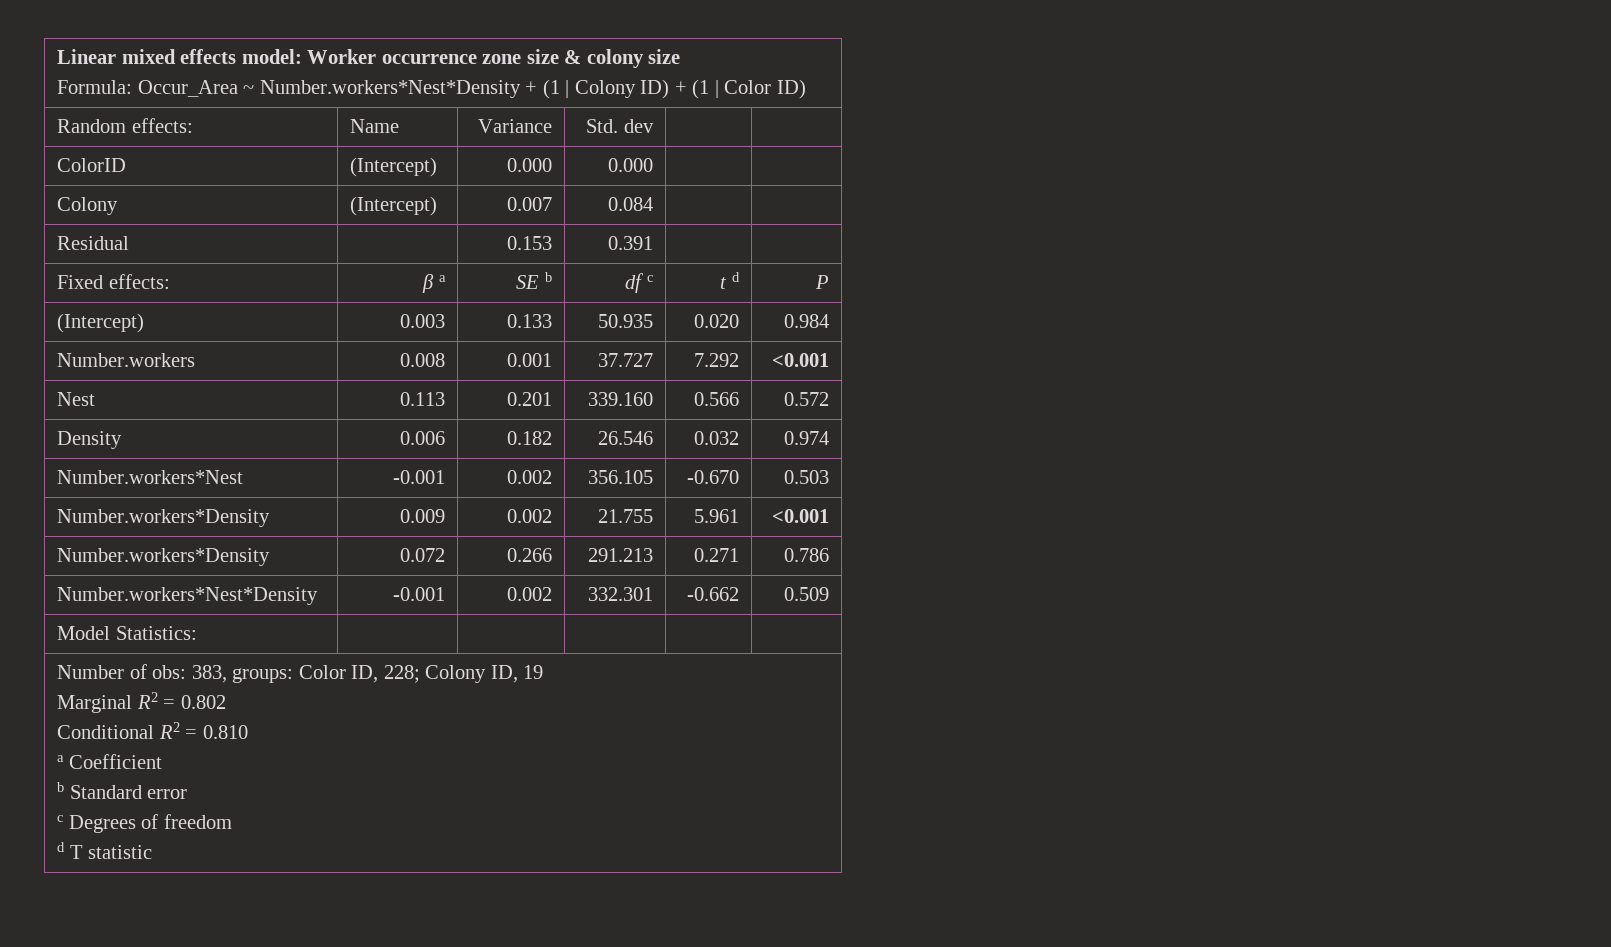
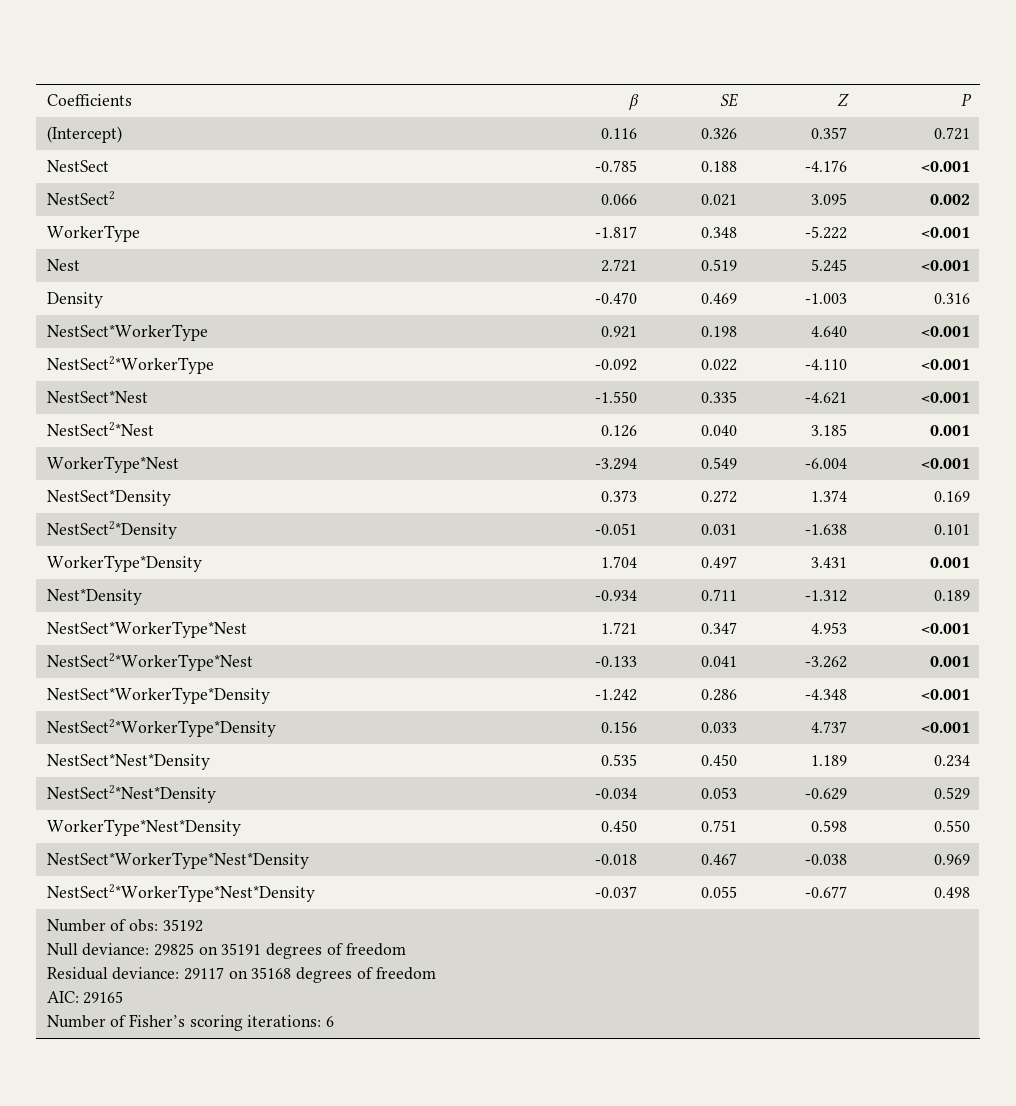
[57,49,681,68] [57,79,806,99] [57,118,193,133] [350,119,400,133] [477,119,552,133] [586,119,654,133] [57,158,127,172] [350,157,438,177] [506,158,552,172] [607,158,653,172] [57,197,119,215] [350,196,438,216] [506,197,552,211] [607,197,653,211] [57,236,130,250] [506,236,552,250] [607,236,653,250] [57,274,170,289] Linear mixed effects model: Worker occurrence zone size & colony size // Formula: Occur_Area ~ Number.workers*Nest*Density + (1 | Colony ID) + (1 | Color ID) // Random effects: | Name | Variance | Std. dev | | // ColorID | (Intercept) | 0.000 | 0.000 | | // Colony | (Intercept) | 0.007 | 0.084 | | // Residual | | 0.153 | 0.391 | | // Fixed effects: -> [46,94,132,106] Coefficients
[438,275,446,282] a -> (639, 102) none
[544,272,552,282] [625,273,653,293] [720,272,740,289] [814,275,829,289] [57,313,145,333] [399,314,445,328] [506,314,552,328] [597,314,653,328] [693,314,739,328] [783,314,829,328] [57,353,196,367] [399,353,445,367] [506,353,552,367] [597,353,653,367] [693,353,739,367] [771,353,829,367] [57,392,96,406] [399,392,445,406] [506,392,552,406] [587,392,653,406] [693,392,739,406] [783,392,829,406] [57,431,123,449] [399,431,445,445] [506,431,552,445] [597,431,653,445] [693,431,739,445] [783,431,829,445] [57,470,244,484] [392,470,445,484] [506,470,552,484] [587,470,653,484] [686,470,739,484] [783,470,829,484] [57,509,271,527] [399,509,445,523] [506,509,552,523] [597,509,653,523] [693,509,739,523] [771,509,829,523] [57,548,271,566] [399,548,445,562] [506,548,552,562] [587,548,653,562] [693,548,739,562] [783,548,829,562] [57,587,319,605] [392,587,445,601] [506,587,552,601] [587,587,653,601] [686,587,739,601] [783,587,829,601] [57,626,197,640] [57,664,544,683] [57,692,226,713] [57,722,248,739] [57,754,162,769] [57,782,188,799] [57,814,232,833] [57,842,153,859] b | df c | t d | P // (Intercept) | 0.003 | 0.133 | 50.935 | 0.020 | 0.984 // Number.workers | 0.008 | 0.001 | 37.727 | 7.292 | <0.001 // Nest | 0.113 | 0.201 | 339.160 | 0.566 | 0.572 // Density | 0.006 | 0.182 | 26.546 | 0.032 | 0.974 // Number.workers*Nest | -0.001 | 0.002 | 356.105 | -0.670 | 0.503 // Number.workers*Density | 0.009 | 0.002 | 21.755 | 5.961 | <0.001 // Number.workers*Density | 0.072 | 0.266 | 291.213 | 0.271 | 0.786 // Number.workers*Nest*Density | -0.001 | 0.002 | 332.301 | -0.662 | 0.509 // Model Statistics: | | | | | // Number of obs: 383, groups: Color ID, 228; Colony ID, 19 // Marginal R2 = 0.802 // Conditional R2 = 0.810 // a Coefficient // b Standard error // c Degrees of freedom // d T statistic -> [836,93,849,107] [960,93,972,106] [46,126,122,143] [600,128,637,139] [700,128,737,140] [810,127,847,139] [933,127,970,140] [46,160,109,172] [594,160,637,172] [700,161,737,172] [804,160,847,172] [920,161,970,172] [46,191,115,205] [600,194,637,205] [700,194,737,206] [810,193,847,205] [929,194,970,205] [46,225,140,242] [594,226,637,238] [700,227,737,238] [804,226,847,239] [920,227,970,238] [46,259,80,271] [600,259,637,272] [700,259,737,271] [810,259,847,272] [920,260,970,271] [46,292,103,308] [594,292,637,304] [700,293,737,304] [804,293,847,304] [933,293,970,304] [46,324,208,341] [600,326,637,338] [700,326,737,337] [810,326,847,337] [920,326,970,337] [46,356,214,374] [594,359,637,371] [700,359,737,371] [804,359,847,370] [920,359,970,370] [46,390,148,403] [594,391,637,403] [700,391,737,403] [804,392,847,404] [920,392,970,403] [46,422,154,436] [600,425,637,437] [700,425,737,436] [810,424,847,436] [929,425,970,436] [46,456,179,473] [594,458,637,470] [700,457,737,469] [804,458,847,469] [920,458,970,469] [46,489,171,506] [600,490,637,502] [700,490,737,503] [810,490,847,502] [933,491,970,502] [46,521,177,539] [594,523,637,535] [700,524,737,535] [804,524,847,535] [933,524,970,535] [46,555,202,572] [600,556,637,568] [700,556,737,568] [810,557,847,568] [929,557,970,568] [46,588,142,605] [594,590,637,601] [700,589,737,601] [804,590,847,602] [933,590,970,601] [46,621,247,638] [600,622,637,635] [700,622,737,634] [810,622,847,634] [920,623,970,634] [46,653,253,671] [594,656,637,667] [700,656,737,667] [804,656,847,668] [929,656,970,667] [46,687,270,704] [594,689,637,701] [700,689,737,701] [804,689,847,700] [920,689,970,700] [46,719,276,737] [600,721,637,733] [700,722,737,733] [810,721,847,733] [920,722,970,733] [46,753,210,770] [600,754,637,766] [700,754,737,766] [810,755,847,766] [933,755,970,767] [46,785,216,803] [594,788,637,799] [700,787,737,799] [804,788,847,800] [933,787,970,800] [46,819,241,836] [600,820,637,832] [700,820,737,832] [810,820,847,832] [933,820,970,832] [46,852,309,869] [594,854,637,865] [700,853,737,865] [804,854,847,865] [933,854,970,865] [46,884,315,902] [594,886,637,898] [700,886,737,898] [804,886,847,898] [933,887,970,898] [46,919,203,932] [46,943,406,959] [46,967,436,983] [46,991,124,1004] [46,1014,335,1031] | Z | P // (Intercept) | 0.116 | 0.326 | 0.357 | 0.721 // NestSect | -0.785 | 0.188 | -4.176 | <0.001 // NestSect2 | 0.066 | 0.021 | 3.095 | 0.002 // WorkerType | -1.817 | 0.348 | -5.222 | <0.001 // Nest | 2.721 | 0.519 | 5.245 | <0.001 // Density | -0.470 | 0.469 | -1.003 | 0.316 // NestSect*WorkerType | 0.921 | 0.198 | 4.640 | <0.001 // NestSect2*WorkerType | -0.092 | 0.022 | -4.110 | <0.001 // NestSect*Nest | -1.550 | 0.335 | -4.621 | <0.001 // NestSect2*Nest | 0.126 | 0.040 | 3.185 | 0.001 // WorkerType*Nest | -3.294 | 0.549 | -6.004 | <0.001 // NestSect*Density | 0.373 | 0.272 | 1.374 | 0.169 // NestSect2*Density | -0.051 | 0.031 | -1.638 | 0.101 // WorkerType*Density | 1.704 | 0.497 | 3.431 | 0.001 // Nest*Density | -0.934 | 0.711 | -1.312 | 0.189 // NestSect*WorkerType*Nest | 1.721 | 0.347 | 4.953 | <0.001 // NestSect2*WorkerType*Nest | -0.133 | 0.041 | -3.262 | 0.001 // NestSect*WorkerType*Density | -1.242 | 0.286 | -4.348 | <0.001 // NestSect2*WorkerType*Density | 0.156 | 0.033 | 4.737 | <0.001 // NestSect*Nest*Density | 0.535 | 0.450 | 1.189 | 0.234 // NestSect2*Nest*Density | -0.034 | 0.053 | -0.629 | 0.529 // WorkerType*Nest*Density | 0.450 | 0.751 | 0.598 | 0.550 // NestSect*WorkerType*Nest*Density | -0.018 | 0.467 | -0.038 | 0.969 // NestSect2*WorkerType*Nest*Density | -0.037 | 0.055 | -0.677 | 0.498 // Number of obs: 35192 // Null deviance: 29825 on 35191 degrees of freedom // Residual deviance: 29117 on 35168 degrees of freedom // AIC: 29165 // Number of Fisher’s scoring iterations: 6

